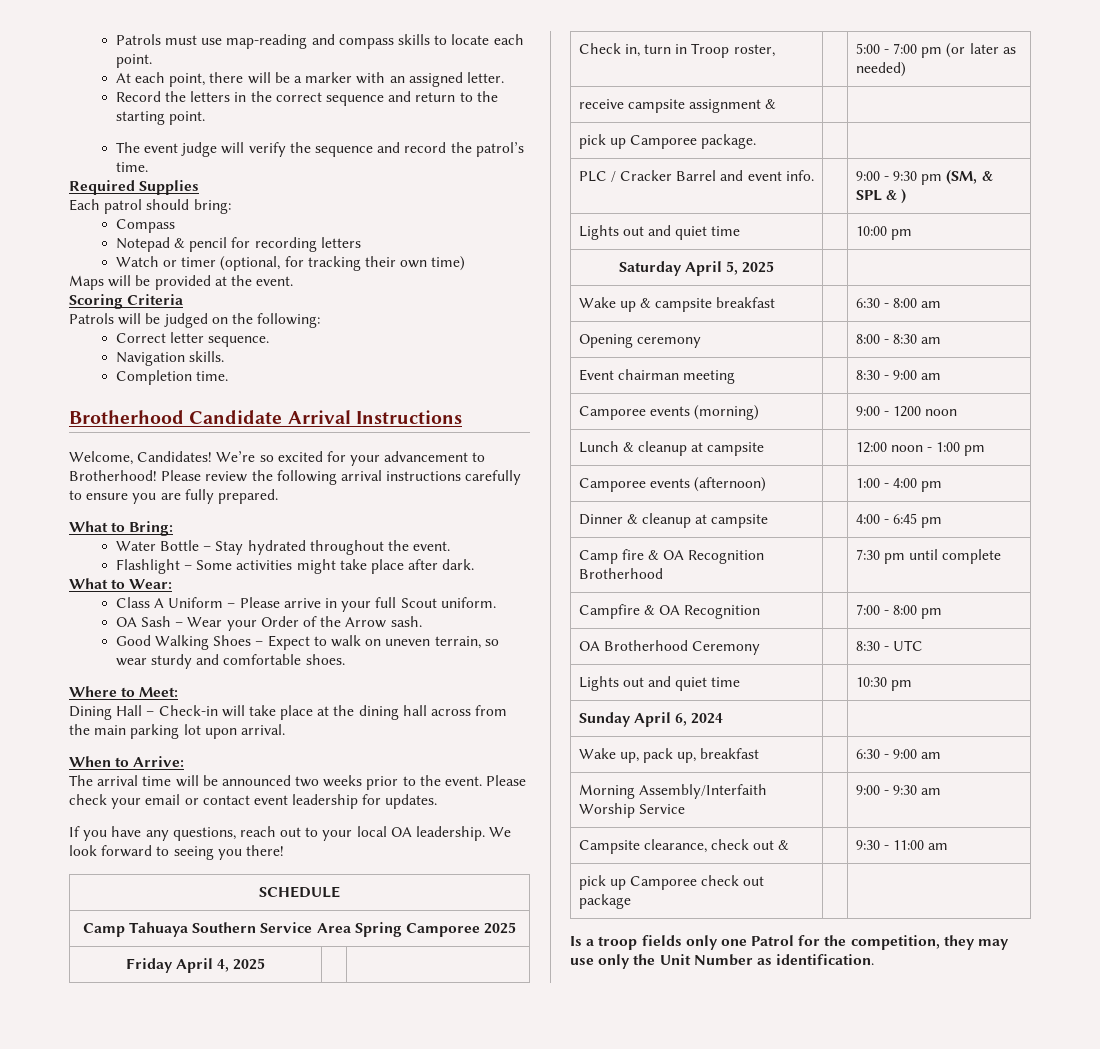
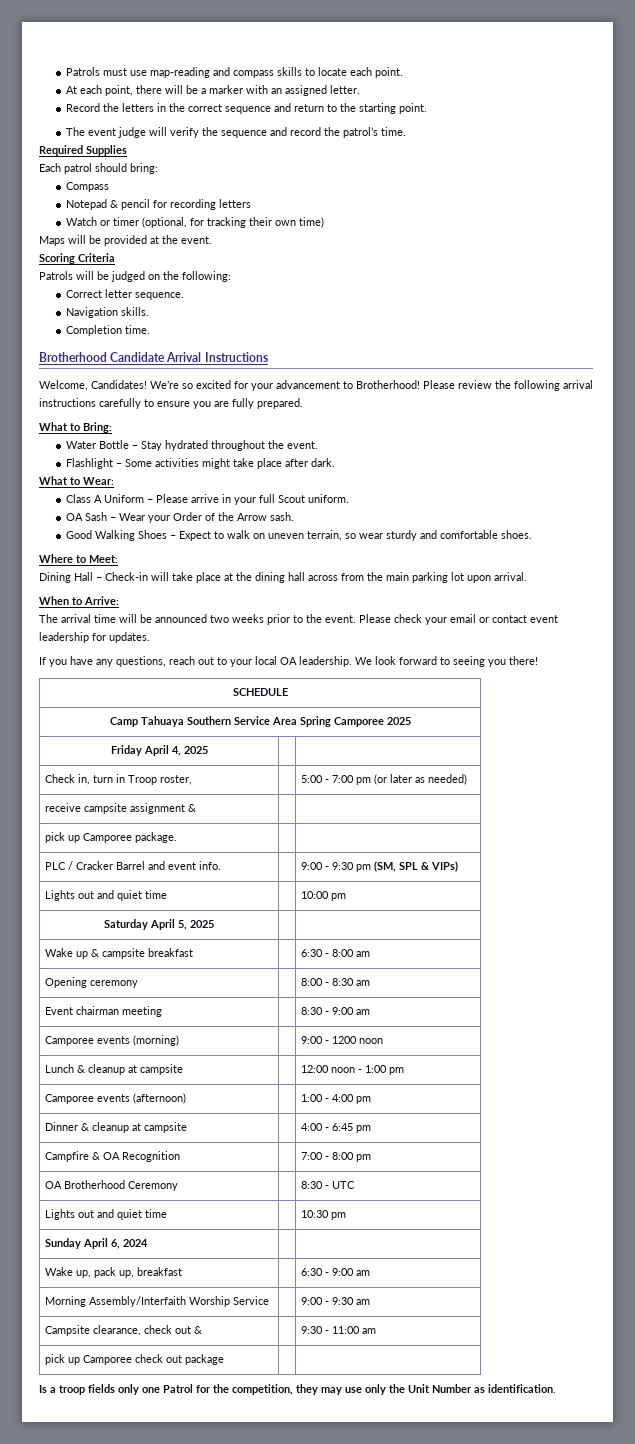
[981,171,993,181] & -> (396, 866) none
[901,189,907,204] ) -> [430,861,458,872] VIPs)
[578,549,765,564] [578,568,663,579] [855,549,1002,564] // Camp fire & OA Recognition Brotherhood | | 7:30 pm until complete -> (371, 1129) none

